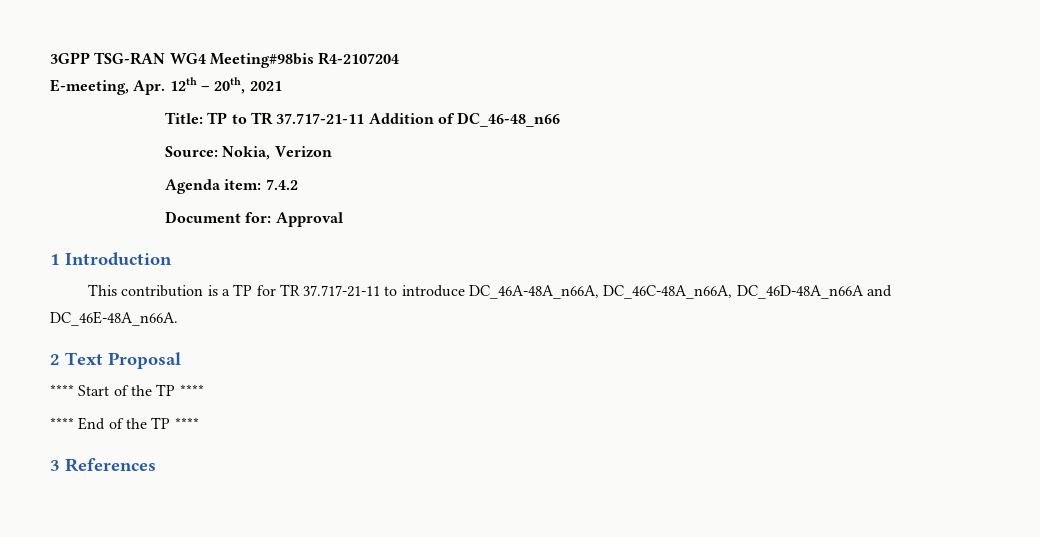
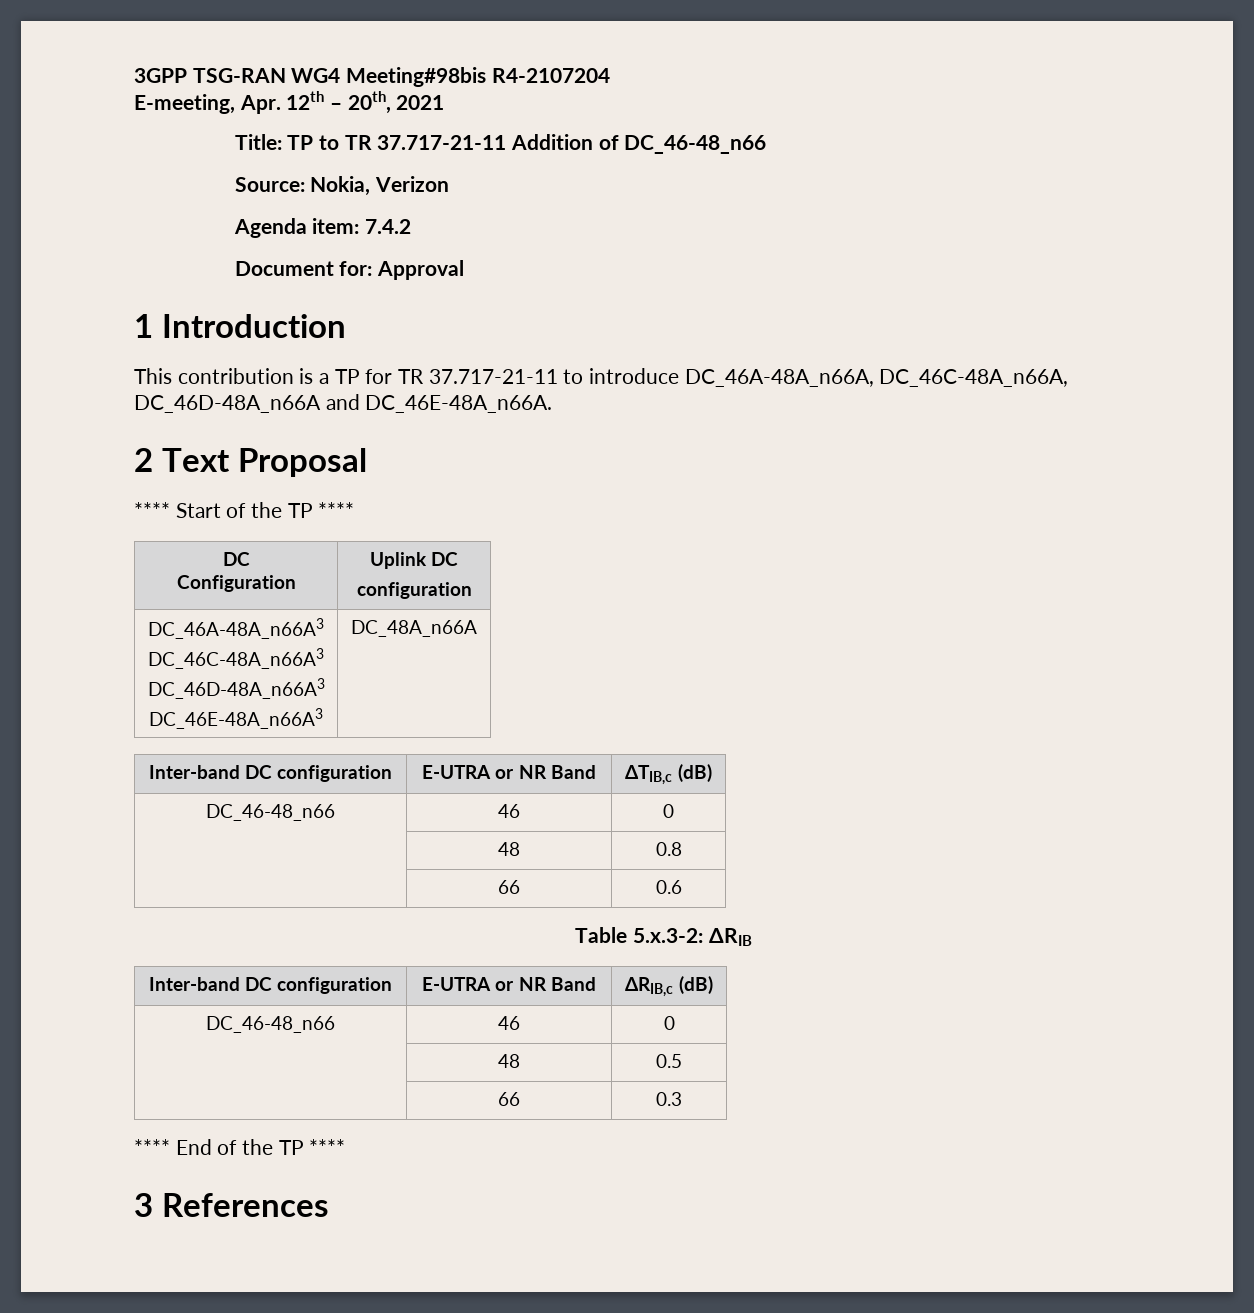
(204, 390) none -> [222,552,250,566] [176,575,296,592] [369,552,459,569] [356,582,472,599] [148,618,324,639] [148,648,324,669] [147,678,325,699] [149,708,323,729] [351,620,477,637] [148,765,393,782] [422,765,596,779] [625,764,712,785] [206,804,335,821] [498,804,520,818] [663,804,674,818] [498,842,520,856] [655,842,682,856] [498,880,520,894] [655,880,682,894] [575,927,752,946] [148,977,393,994] [422,977,596,991] [625,976,713,997] [206,1016,335,1033] [498,1016,520,1030] [663,1016,675,1030] [498,1054,520,1068] [656,1054,682,1068] [498,1092,520,1106] [656,1092,682,1106] // DC // Configuration | Uplink DC // configuration // DC_46A-48A_n66A3 // DC_46C-48A_n66A3 // DC_46D-48A_n66A3 // DC_46E-48A_n66A3 | DC_48A_n66A // Inter-band DC configuration | E-UTRA or NR Band | ΔTIB,c (dB) // DC_46-48_n66 | 46 | 0 // | 48 | 0.8 // | 66 | 0.6 // Table 5.x.3-2: ΔRIB // Inter-band DC configuration | E-UTRA or NR Band | ΔRIB,c (dB) // DC_46-48_n66 | 46 | 0 // | 48 | 0.5 // | 66 | 0.3

